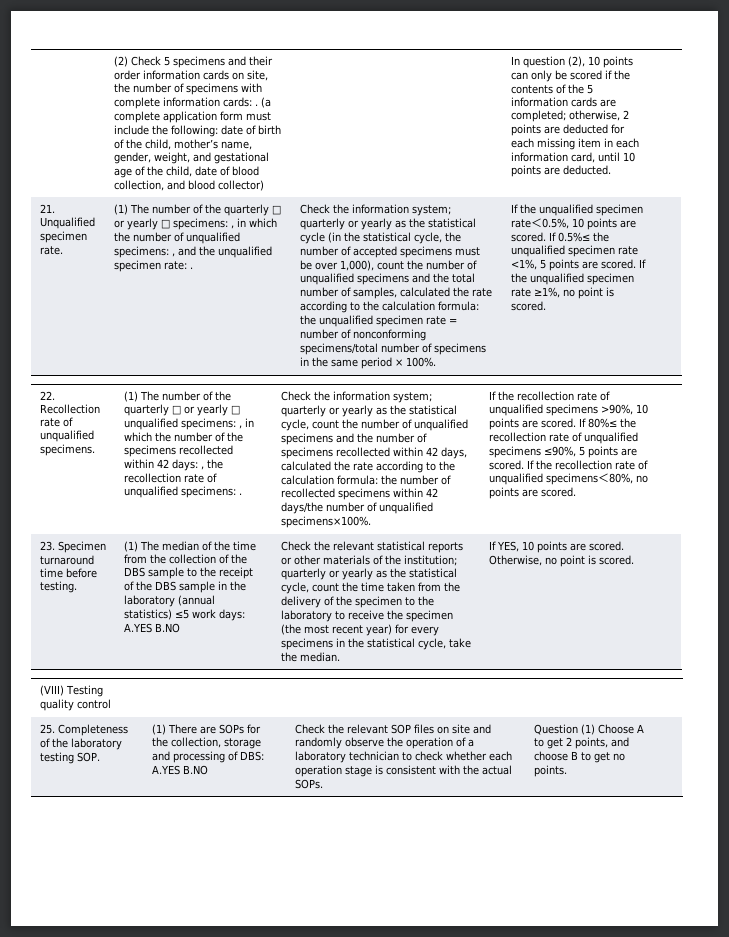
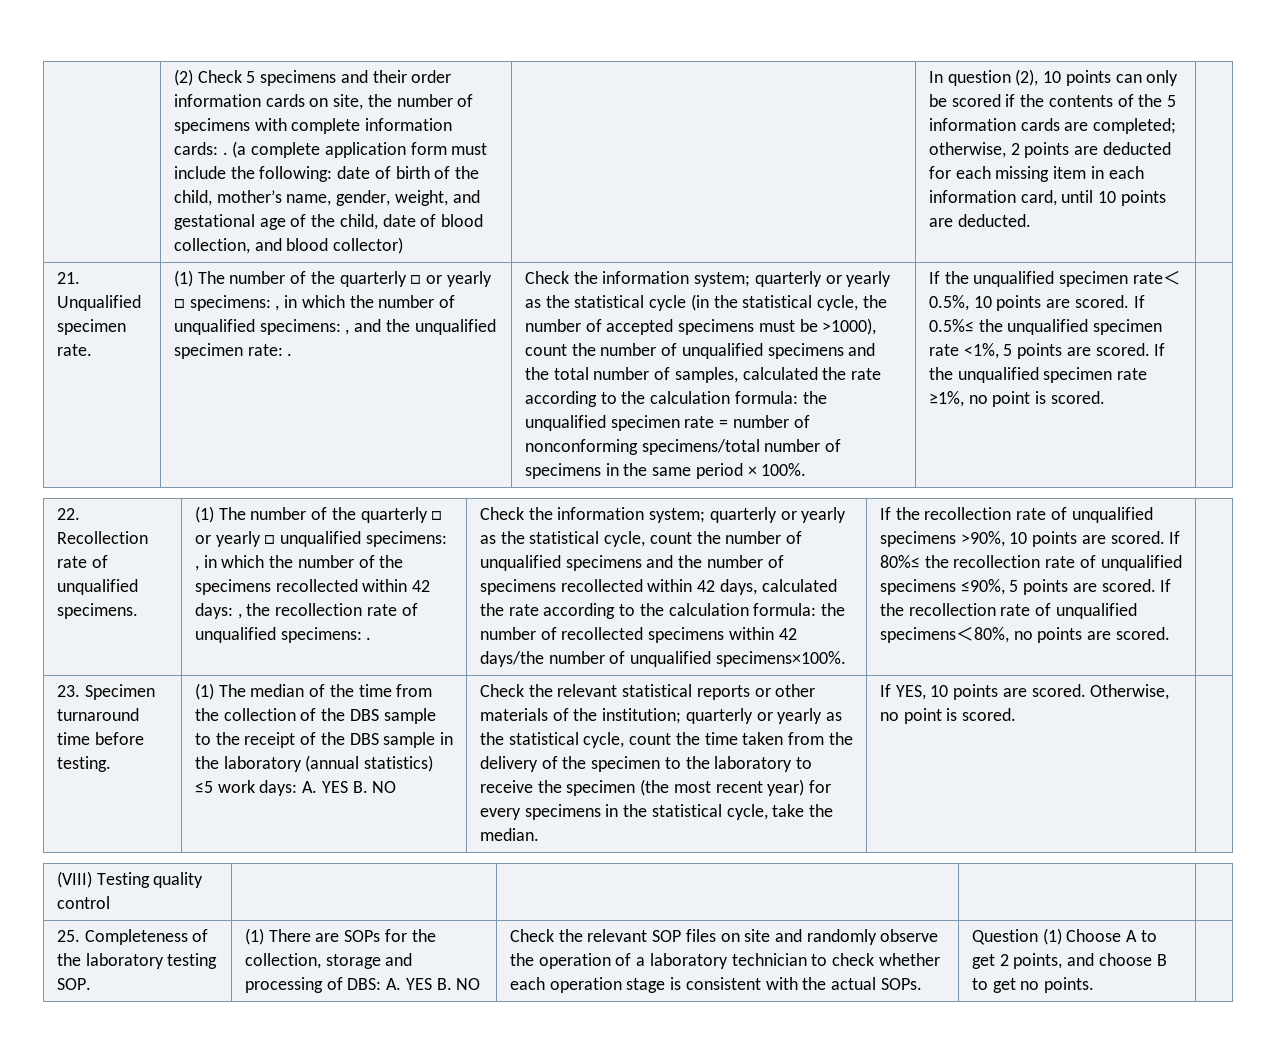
[315,260,375,271] over 1,000), -> [822,318,877,335] >1000),
[124,623,181,633] A.YES B.NO -> [302,781,397,793] A. YES B. NO
[152,765,209,775] A.YES B.NO -> [386,978,481,990] A. YES B. NO

